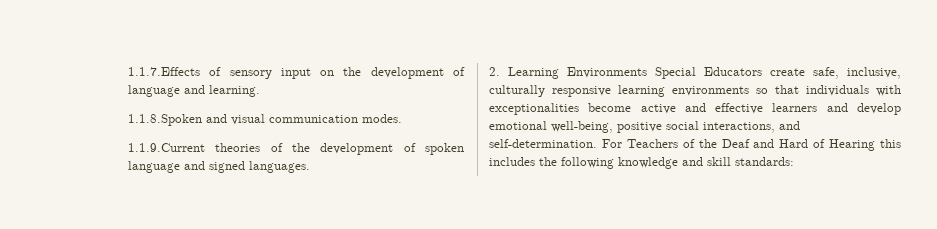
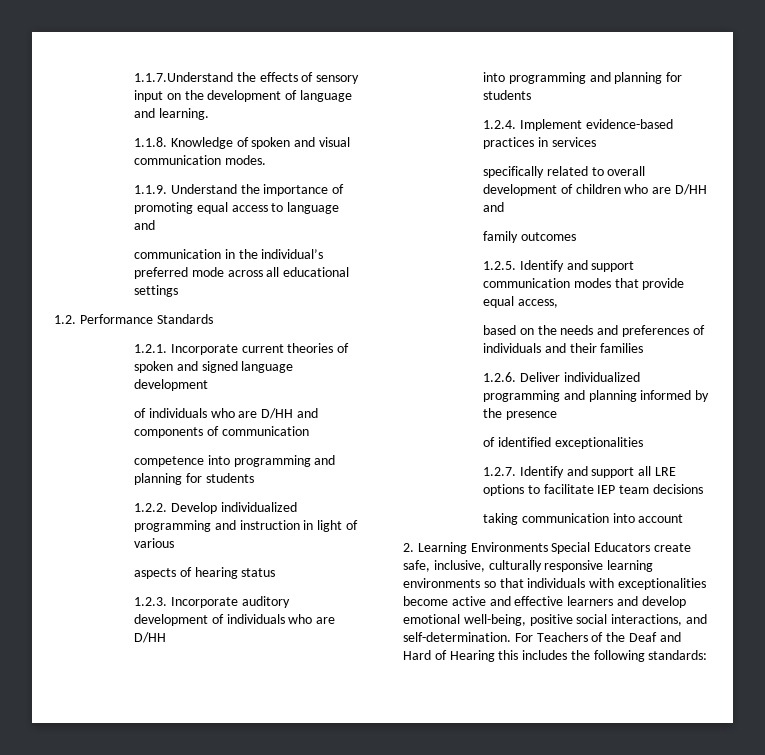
[128,67,201,76] 1.1.7.Effects -> [134,72,298,82] 1.1.7.Understand the effects
[128,114,203,126] 1.1.8.Spoken -> [134,137,291,149] 1.1.8. Knowledge of spoken
[128,143,464,155] [128,161,311,173] 1.1.9.Current theories of the development of spoken language and signed languages. -> [134,184,345,196] [134,202,340,214] [134,220,156,230] [134,249,324,259] [134,267,350,279] [134,285,179,297] [54,314,213,324] [134,343,350,355] [134,361,294,373] [134,379,209,391] [134,408,318,419] [134,426,309,438] [134,455,336,467] [134,473,254,485] [134,502,297,514] [134,520,358,532] [134,538,175,548] [134,567,276,579] [134,596,290,608] [134,614,336,626] [134,632,167,643] [483,72,683,84] [483,90,532,100] [483,119,673,131] [483,137,596,149] [483,166,646,178] [483,184,707,196] [483,202,505,212] [483,231,576,243] [483,260,635,272] [483,278,685,290] [483,296,558,308] [483,325,705,337] [483,343,644,353] [483,372,640,382] [483,390,710,402] [483,408,557,420] [483,437,643,449] [483,466,676,478] [483,484,703,496] [483,513,684,525] 1.1.9. Understand the importance of promoting equal access to language and // communication in the individual’s preferred mode across all educational settings // 1.2. Performance Standards // 1.2.1. Incorporate current theories of spoken and signed language development // of individuals who are D/HH and components of communication // competence into programming and planning for students // 1.2.2. Develop individualized programming and instruction in light of various // aspects of hearing status // 1.2.3. Incorporate auditory development of individuals who are D/HH // into programming and planning for students // 1.2.4. Implement evidence-based practices in services // specifically related to overall development of children who are D/HH and // family outcomes // 1.2.5. Identify and support communication modes that provide equal access, // based on the needs and preferences of individuals and their families // 1.2.6. Deliver individualized programming and planning informed by the presence // of identified exceptionalities // 1.2.7. Identify and support all LRE options to facilitate IEP team decisions // taking communication into account
[618,157,731,169] knowledge and skill -> (645, 656) none

